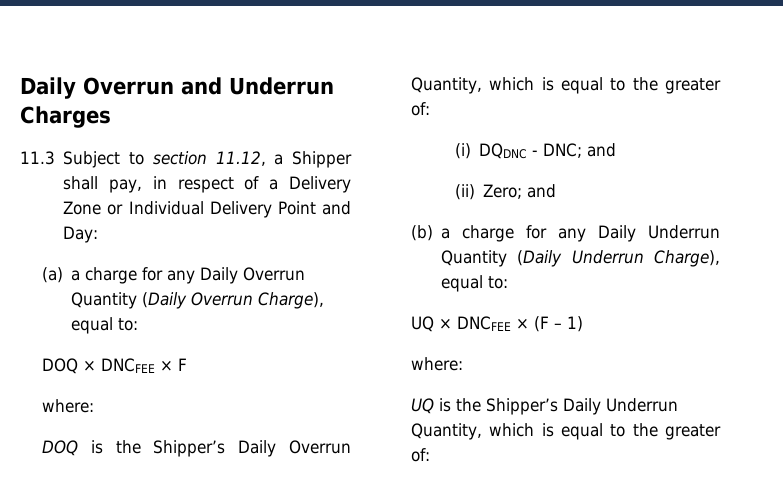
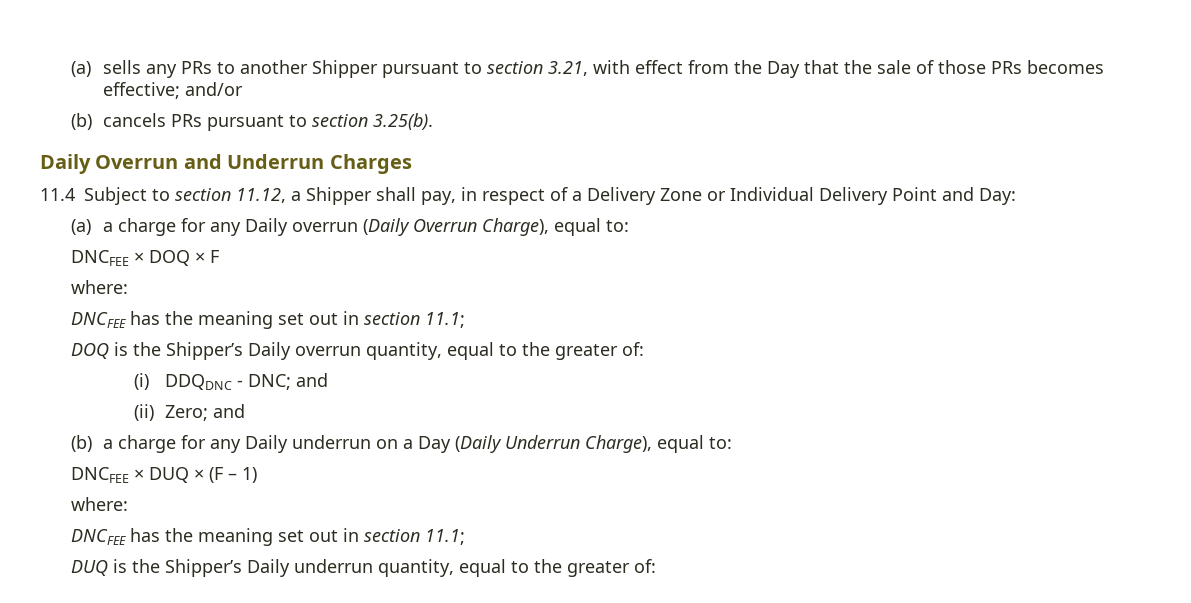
(20, 88) none -> [71,60,1104,78] [102,82,243,99] [71,113,433,131] (a) sells any PRs to another Shipper pursuant to section 3.21, with effect from the Day that the sale of those PRs becomes effective; and/or // (b) cancels PRs pursuant to section 3.25(b). //
[20,151,55,165] 11.3 -> [40,188,75,201] 11.4
[243,267,306,281] [71,292,138,309] Overrun Quantity -> [291,222,358,232] overrun
[41,358,187,374] [41,399,94,413] DOQ × DNCFEE × F // where: -> [71,250,220,266] [71,280,129,294] [71,311,466,329] DNCFEE × DOQ × F // where: // DNCFEE has the meaning set out in section 11.1;
[289,440,352,454] [410,77,554,94] Overrun Quantity, which is -> [295,342,443,360] overrun quantity,
[478,143,527,159] DQDNC -> [165,374,233,390] DDQDNC
[648,225,720,239] [441,250,508,267] Underrun Quantity -> [291,435,451,453] underrun on a Day
[410,316,511,332] UQ × DNCFEE -> [71,467,190,483] DNCFEE × DUQ
[410,398,678,415] [410,423,554,440] UQ is the Shipper’s Daily Underrun Quantity, which is -> [71,528,466,546] [71,559,455,577] DNCFEE has the meaning set out in section 11.1; // DUQ is the Shipper’s Daily underrun quantity,

